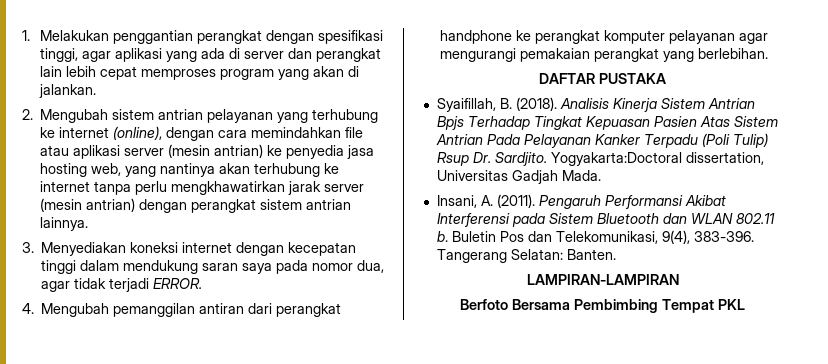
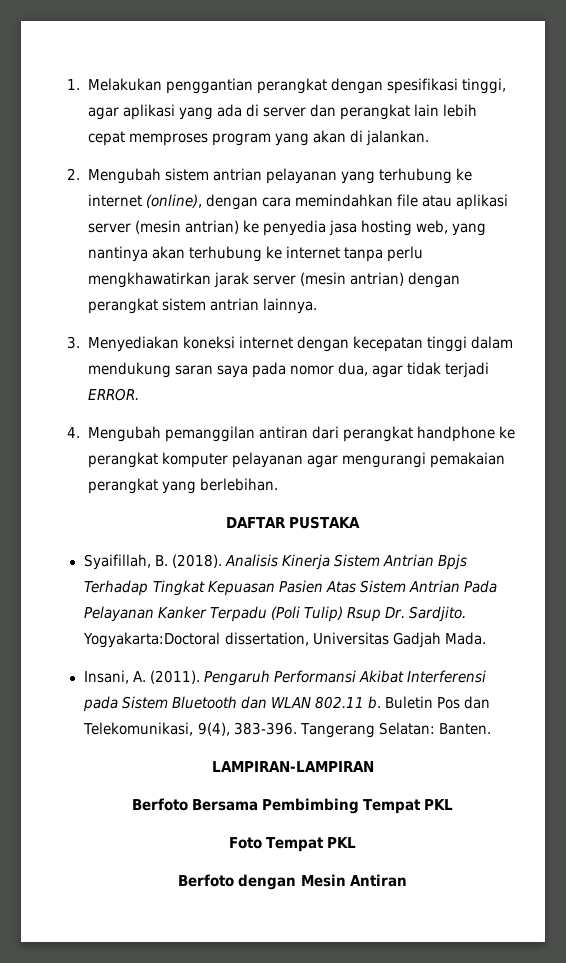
(745, 304) none -> [228,837,357,852] [178,874,407,890] // Foto Tempat PKL // Berfoto dengan Mesin Antiran

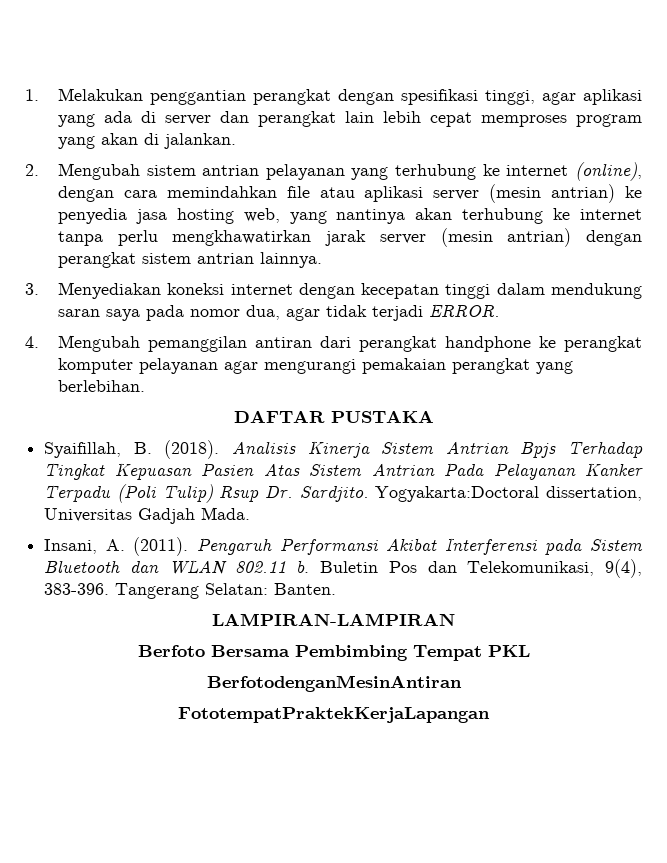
[228,837,357,852] [178,874,407,890] Foto Tempat PKL // Berfoto dengan Mesin Antiran -> [206,675,462,692] [178,707,490,723] BerfotodenganMesinAntiran // FototempatPraktekKerjaLapangan

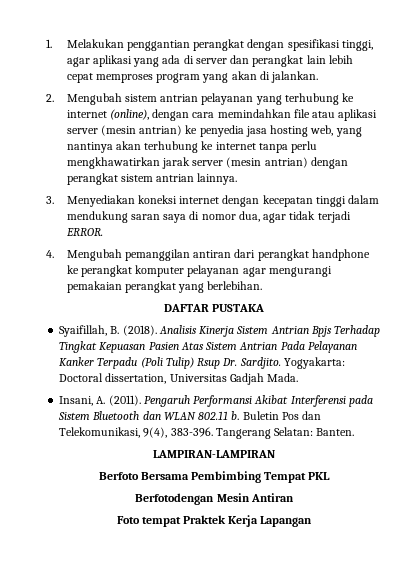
[145,305,184,321] pada -> [189,211,200,220] di
[375,486,540,502] Yogyakarta:Doctoral -> [283,357,345,369] [59,373,104,382] Yogyakarta: Doctoral
[206,675,462,692] [178,707,490,723] BerfotodenganMesinAntiran // FototempatPraktekKerjaLapangan -> [135,493,294,505] [116,515,313,527] Berfotodengan Mesin Antiran // Foto tempat Praktek Kerja Lapangan

